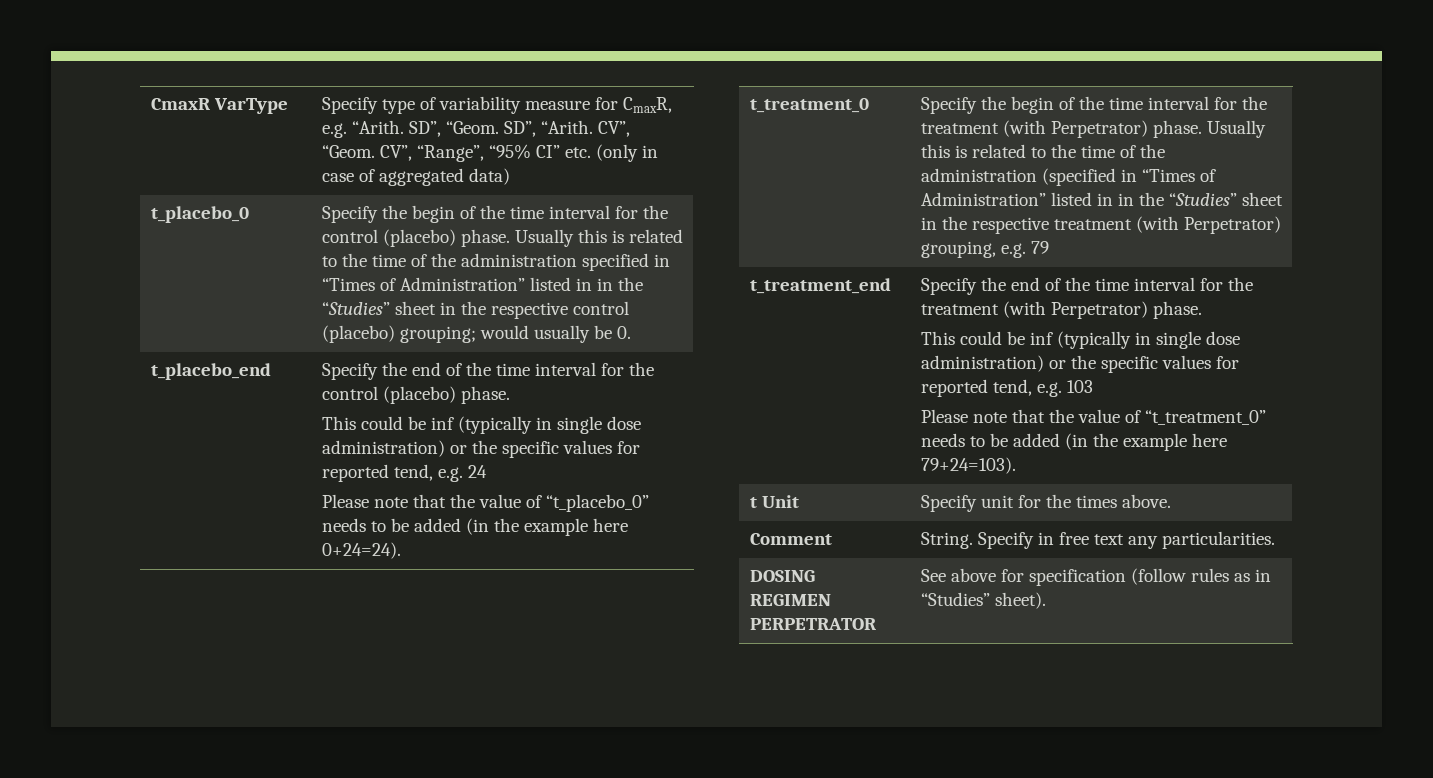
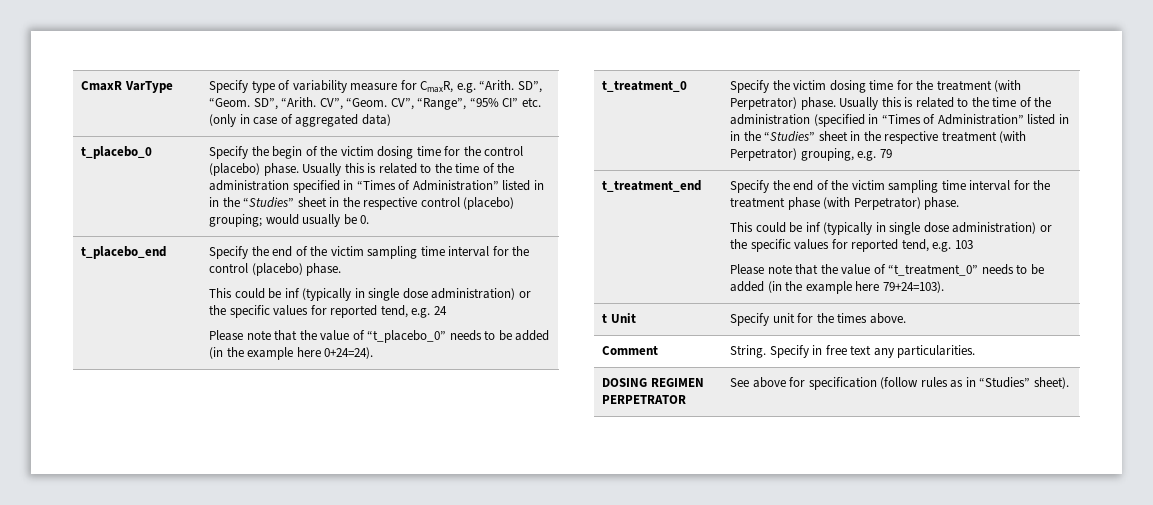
[509,205,610,219] time interval -> [340,146,441,159] victim dosing time
(491, 369) none -> [330,246,418,259] victim sampling
[1010,96,1209,114] begin of the time interval -> [793,80,894,93] victim dosing time
[1094,277,1253,291] [920,304,999,315] time interval for the treatment -> [851,180,1051,193] [730,197,820,210] victim sampling time interval for the treatment phase

